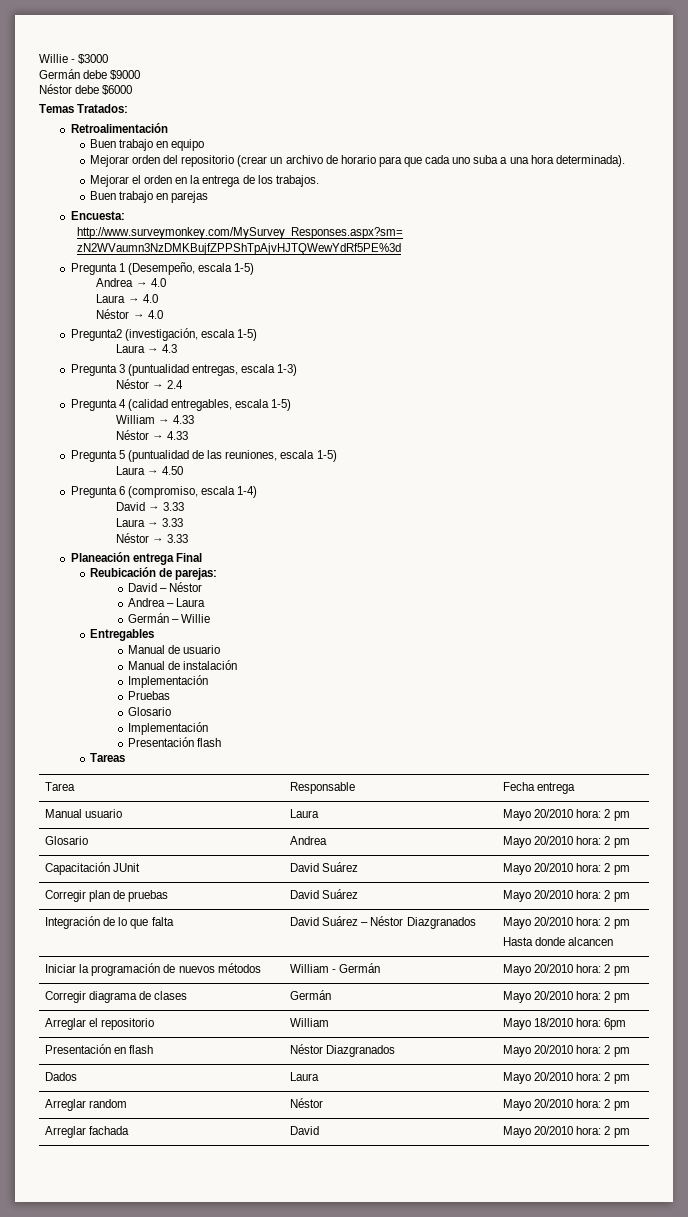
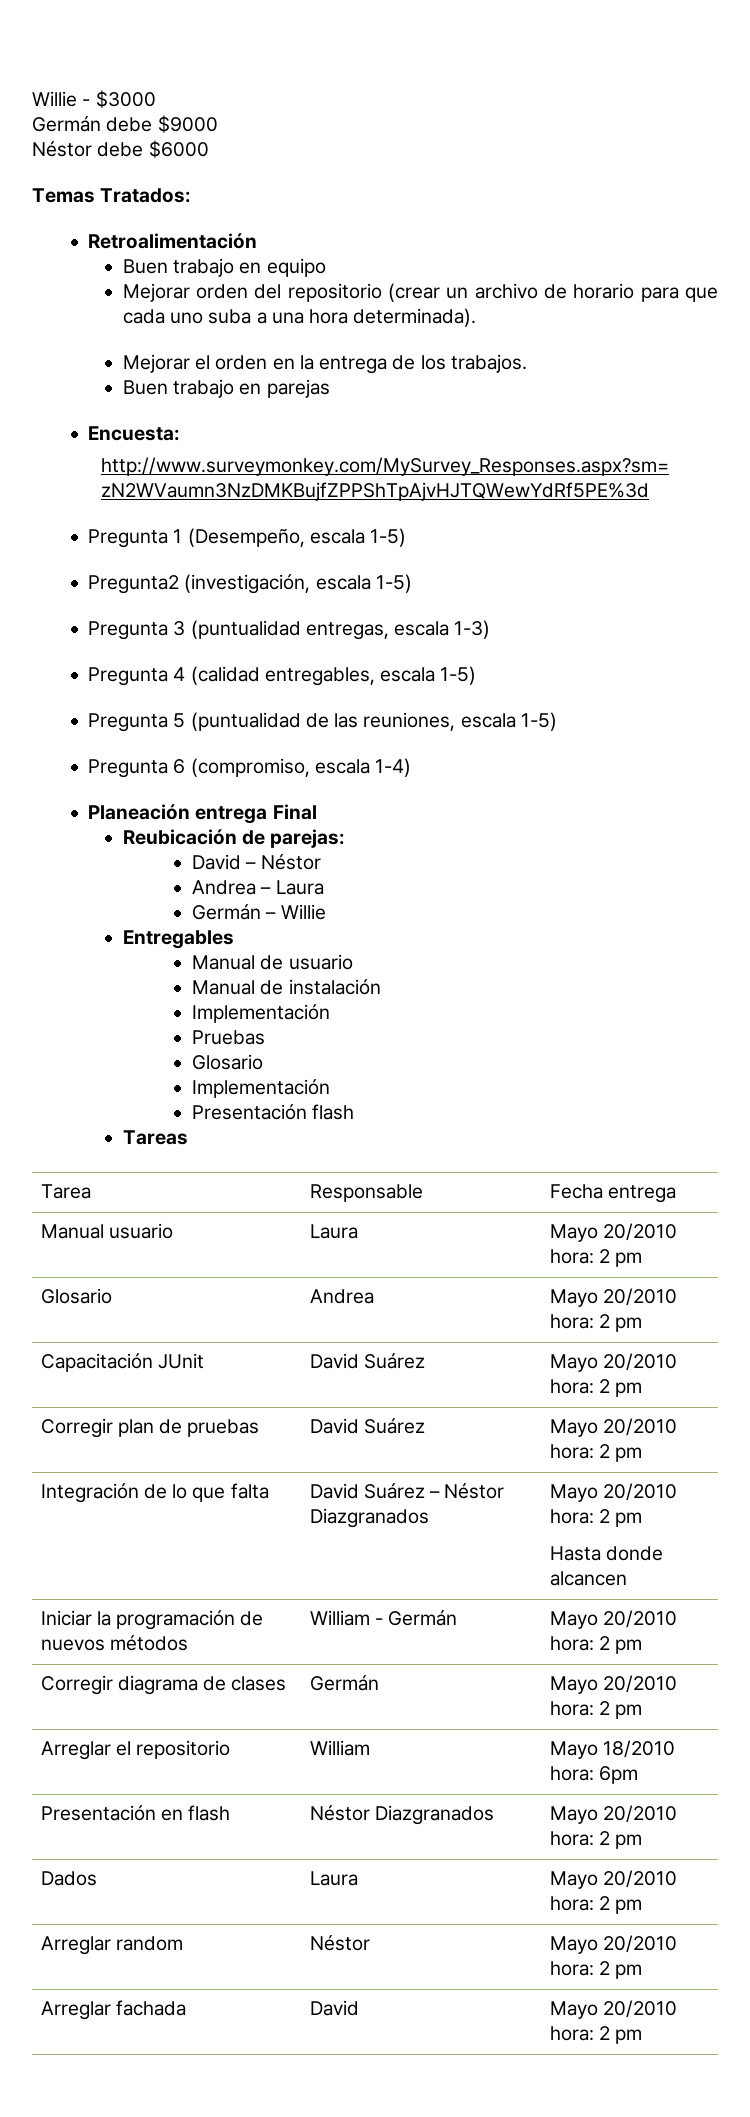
[96,278,166,287] [96,294,158,303] [96,309,163,319] // Andrea → 4.0 // Laura → 4.0 // Néstor → 4.0 -> (407, 537) none
[115,344,177,353] // Laura → 4.3 -> (412, 583) none
[115,379,183,389] // Néstor → 2.4 -> (491, 629) none
[115,415,194,424] [115,430,188,440] // William → 4.33 // Néstor → 4.33 -> (477, 675) none
[115,466,183,475] // Laura → 4.50 -> (557, 721) none
[115,502,184,511] [115,518,183,527] [115,533,188,543] // David → 3.33 // Laura → 3.33 // Néstor → 3.33 -> (412, 767) none

